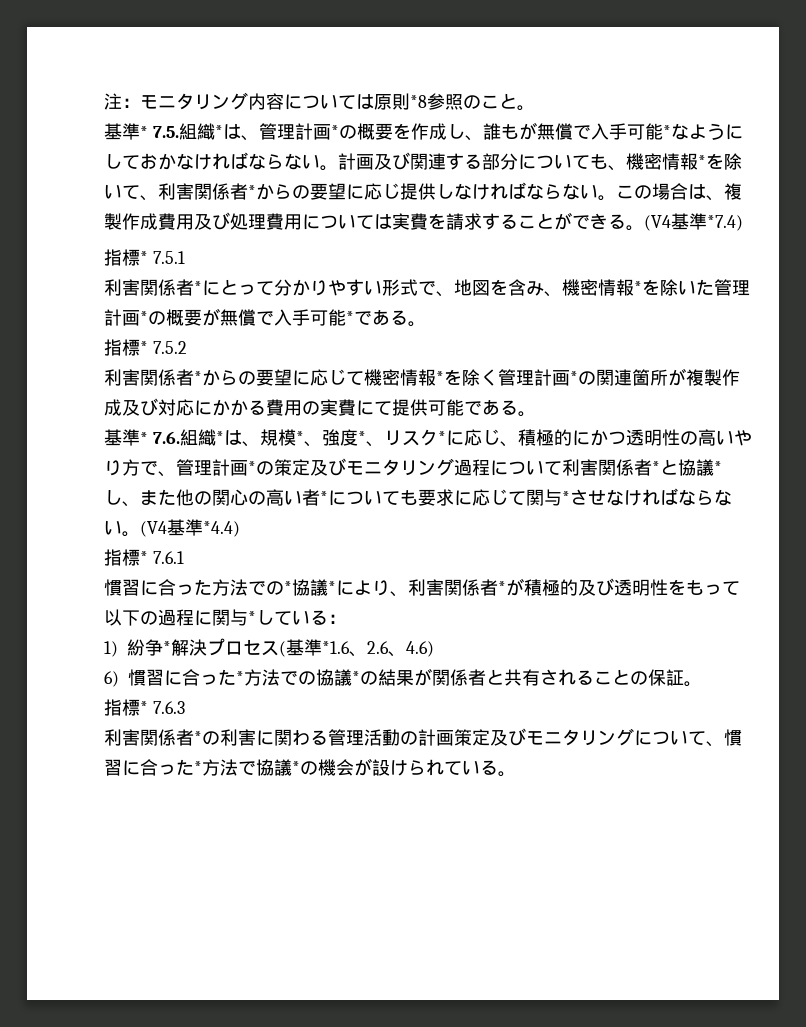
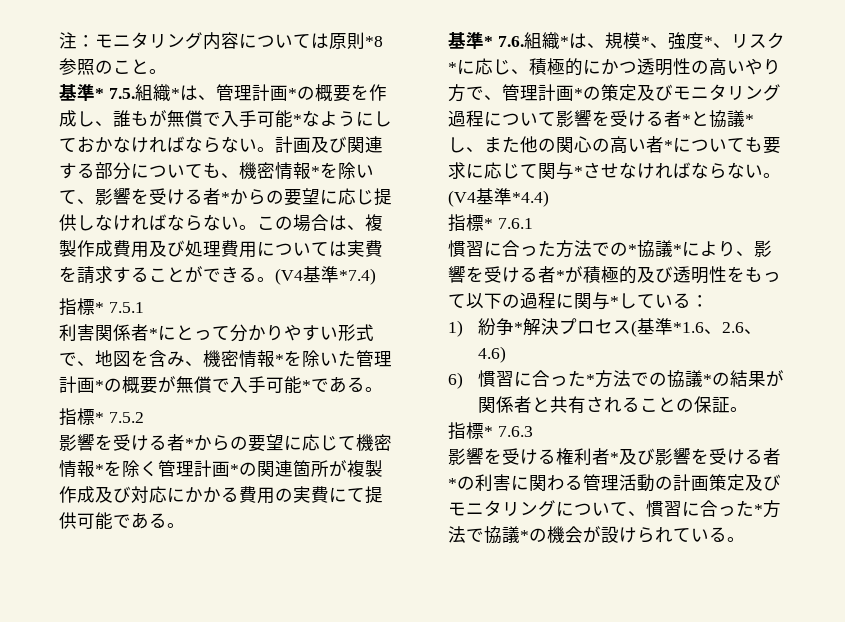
[158,183,230,200] 利害関係 -> [95,188,203,205] 影響を受ける
[104,369,176,386] 利害関係 -> [59,434,167,451] 影響を受ける
[562,459,634,476] 利害関係 -> [556,110,664,127] 影響を受ける
[408,579,480,596] 利害関係 -> [754,240,772,257] [448,266,538,283] 影響を受ける
[104,729,176,746] 利害関係 -> [448,448,763,465] 影響を受ける権利者*及び影響を受ける

